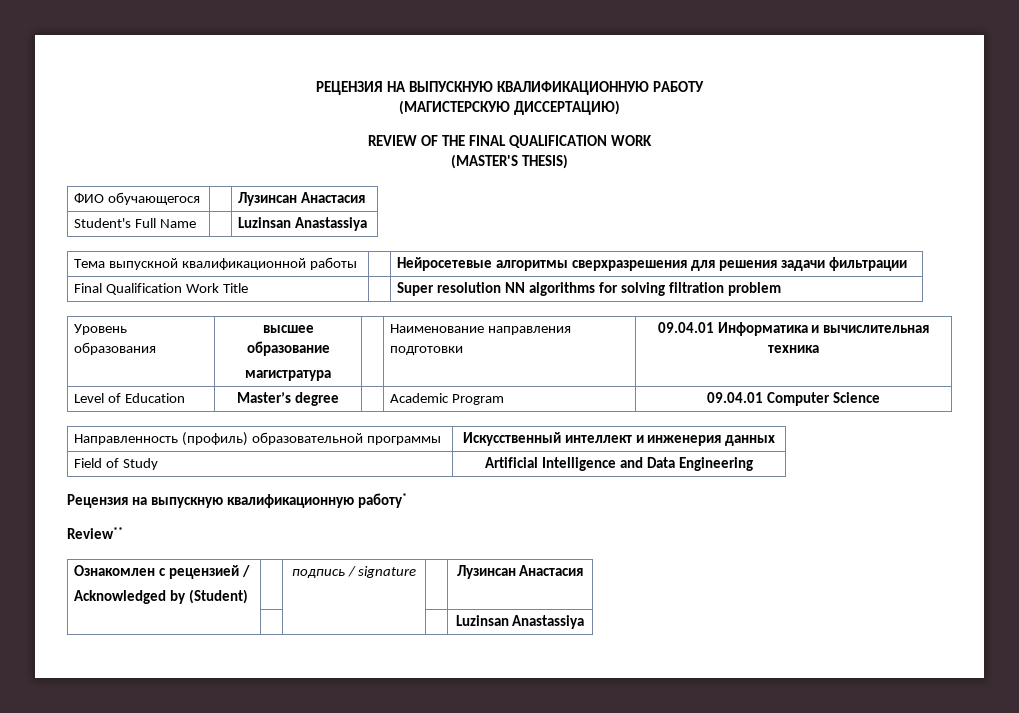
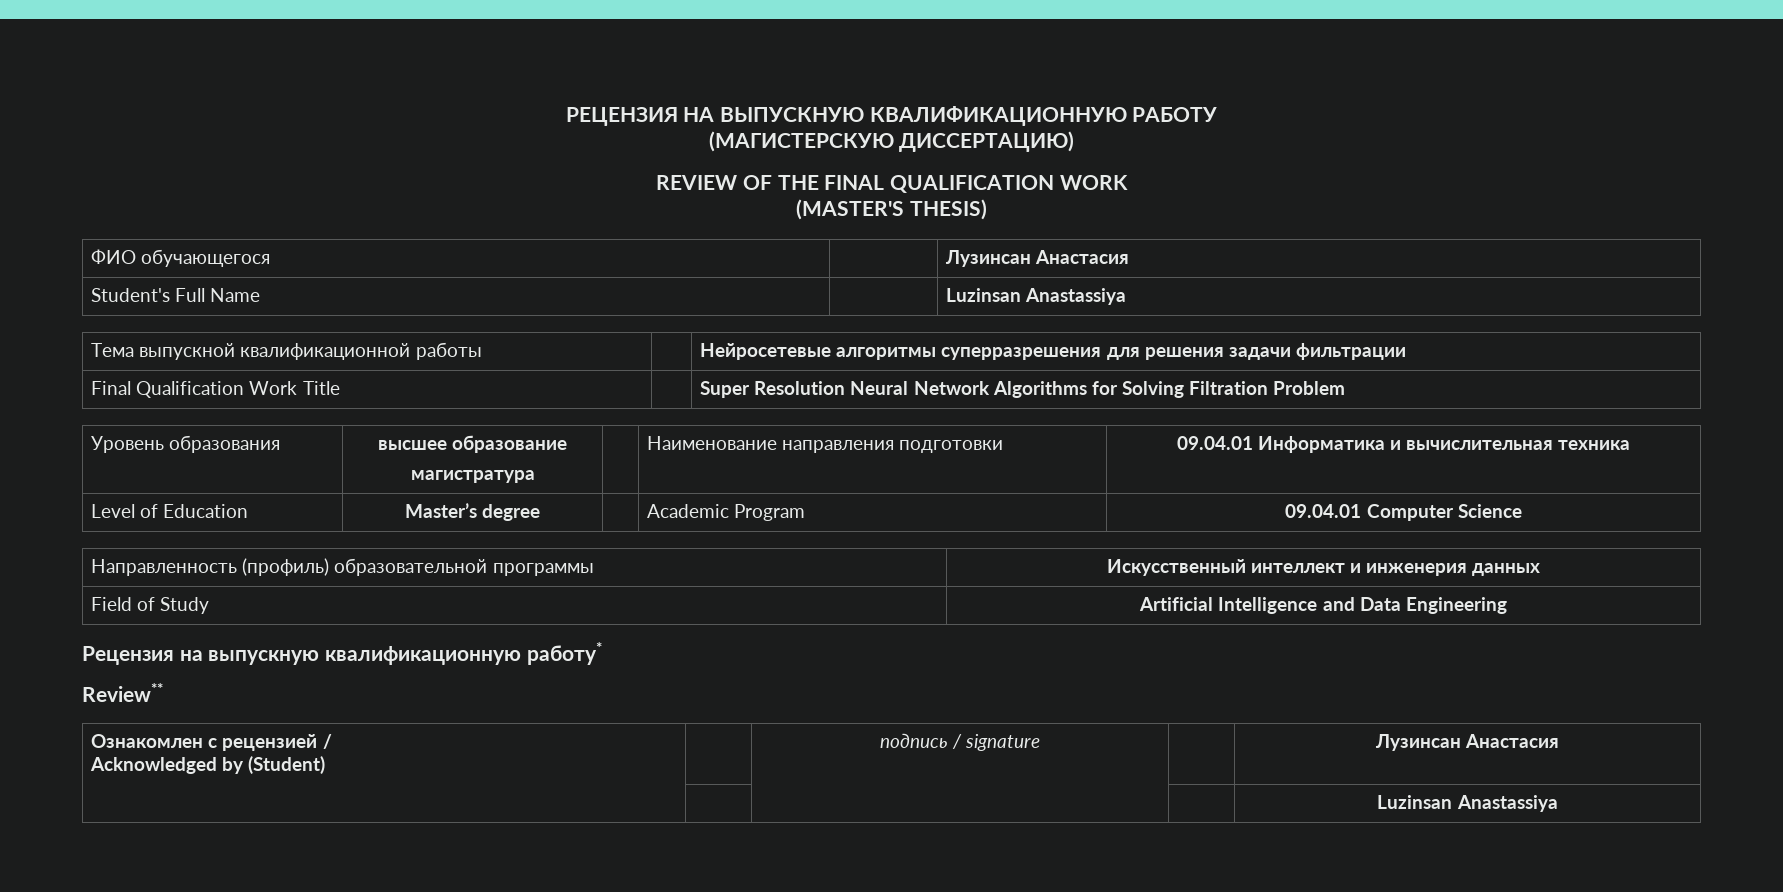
[572,260,688,271] сверхразрешения -> [941,347,1102,360] суперразрешения
[437,282,781,296] resolution NN algorithms for solving filtration problem -> [754,381,1346,398] Resolution Neural Network Algorithms for Solving Filtration Problem

